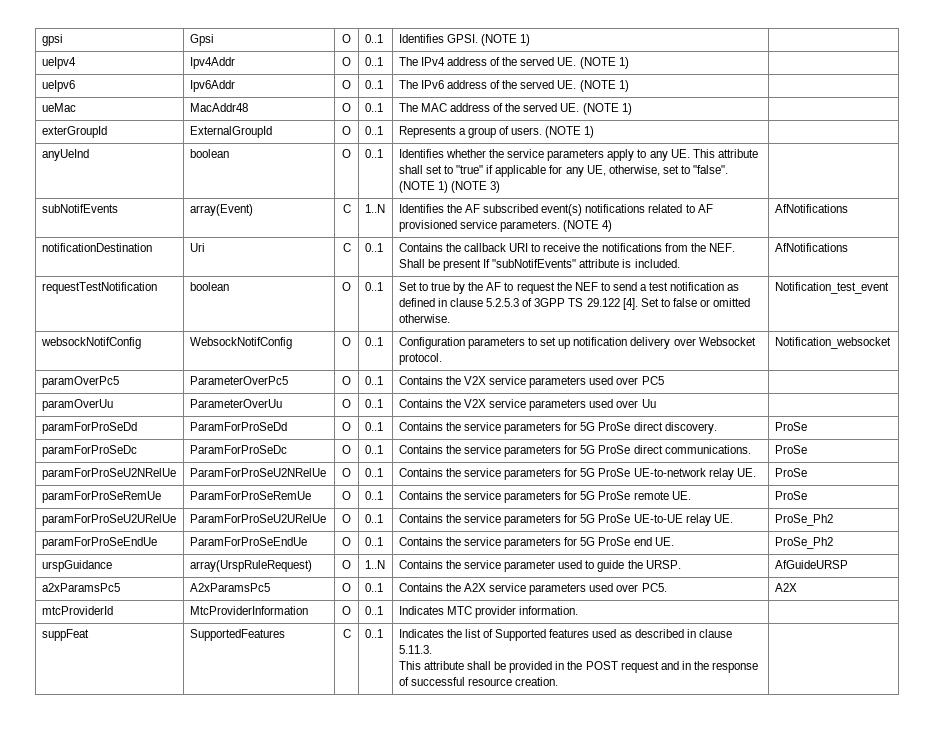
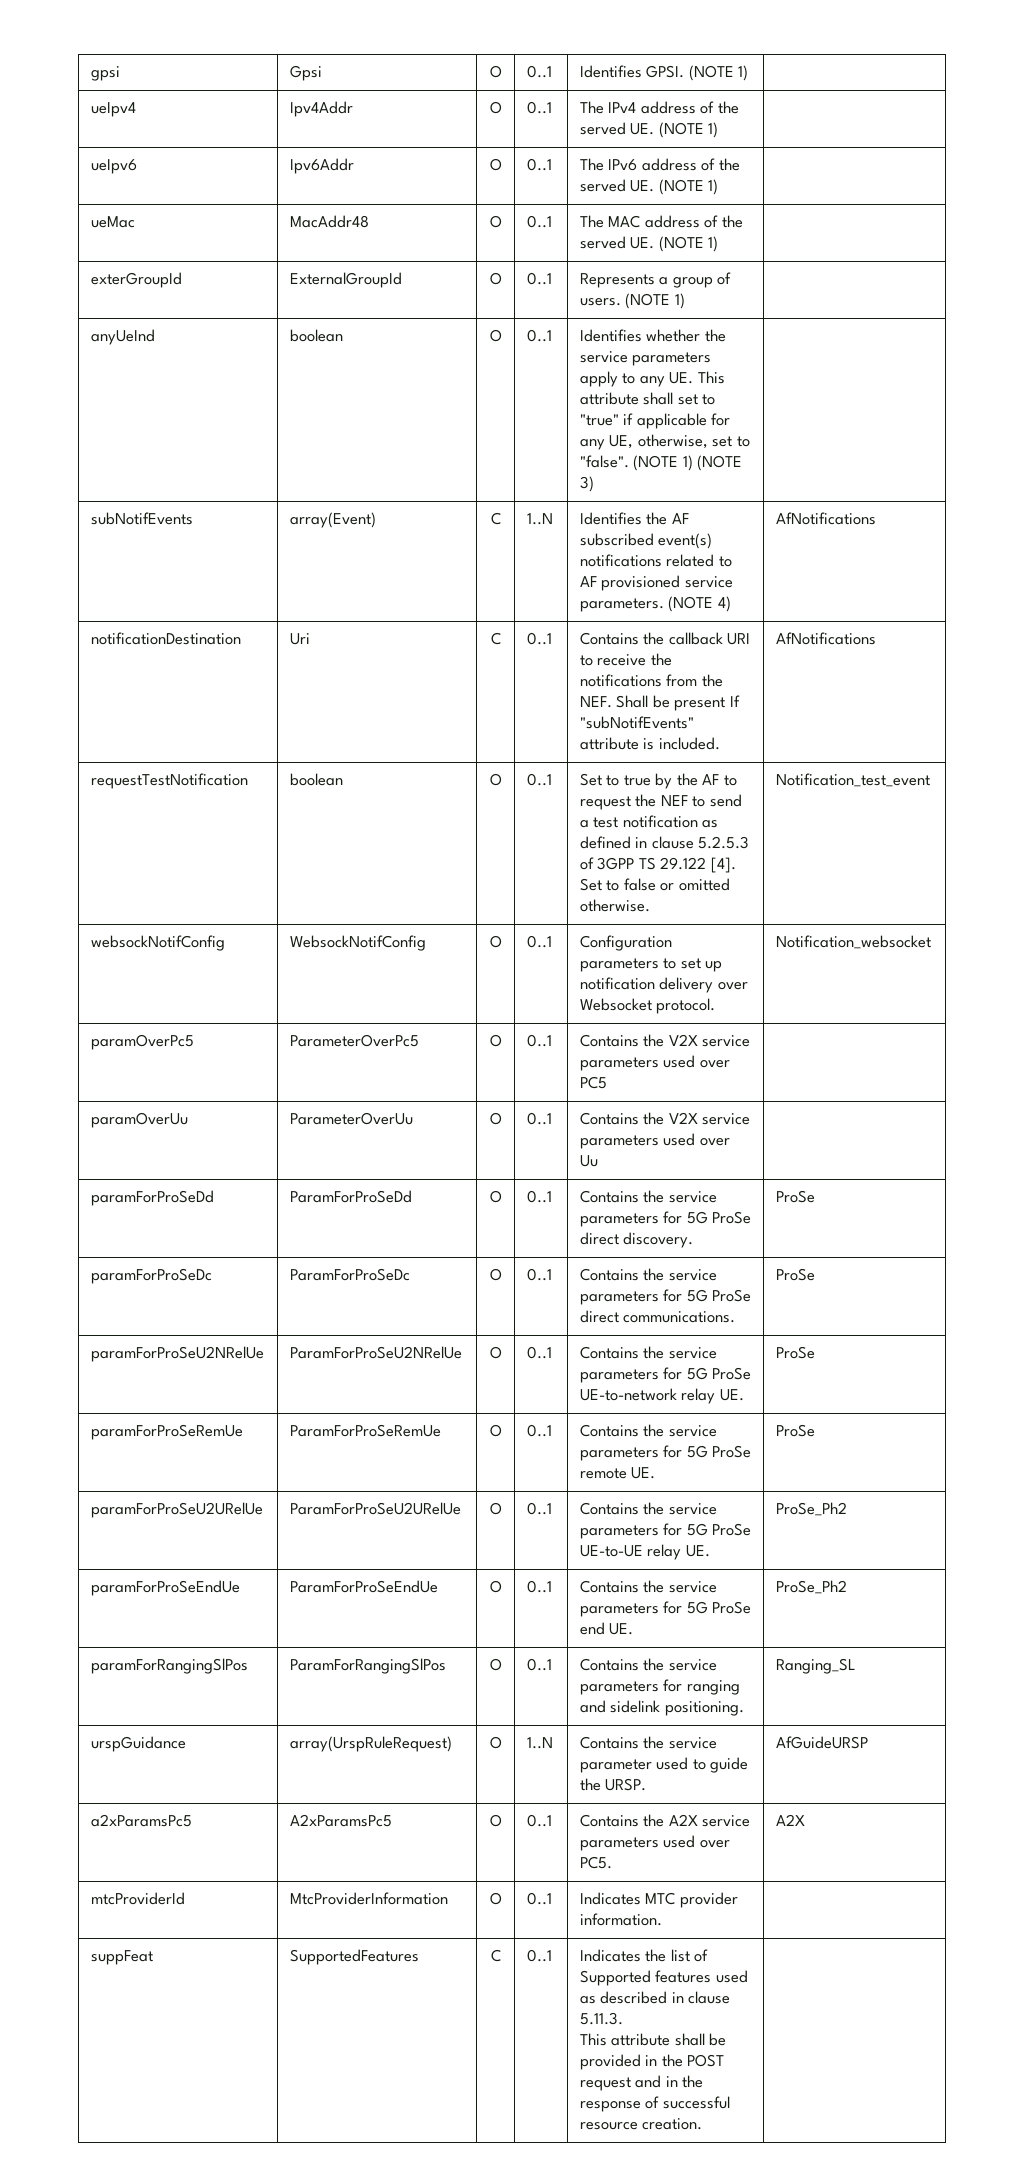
(833, 543) none -> [90,1658,248,1674] [289,1658,446,1674] [489,1658,502,1671] [526,1658,552,1671] [579,1658,717,1671] [579,1679,740,1695] [579,1700,744,1716] [775,1658,856,1674] // paramForRangingSlPos | ParamForRangingSlPos | O | 0..1 | Contains the service parameters for ranging and sidelink positioning. | Ranging_SL

